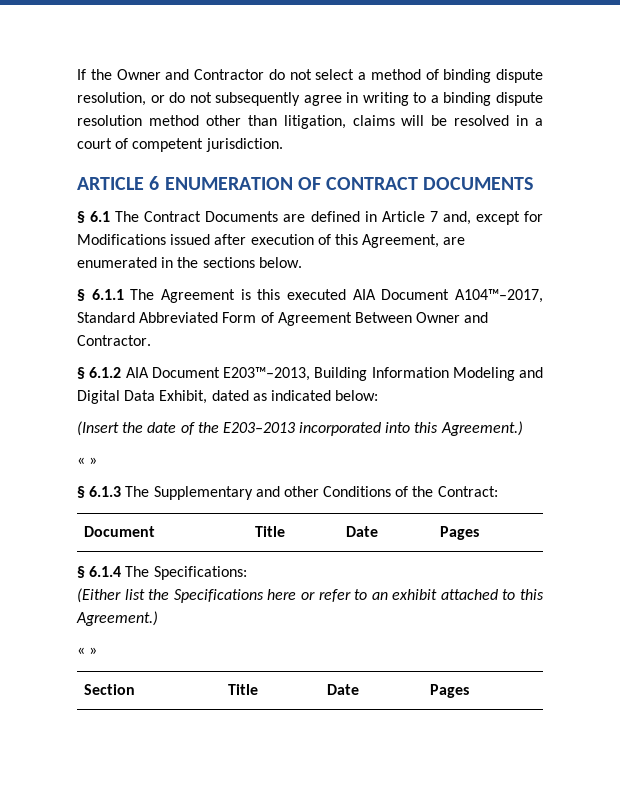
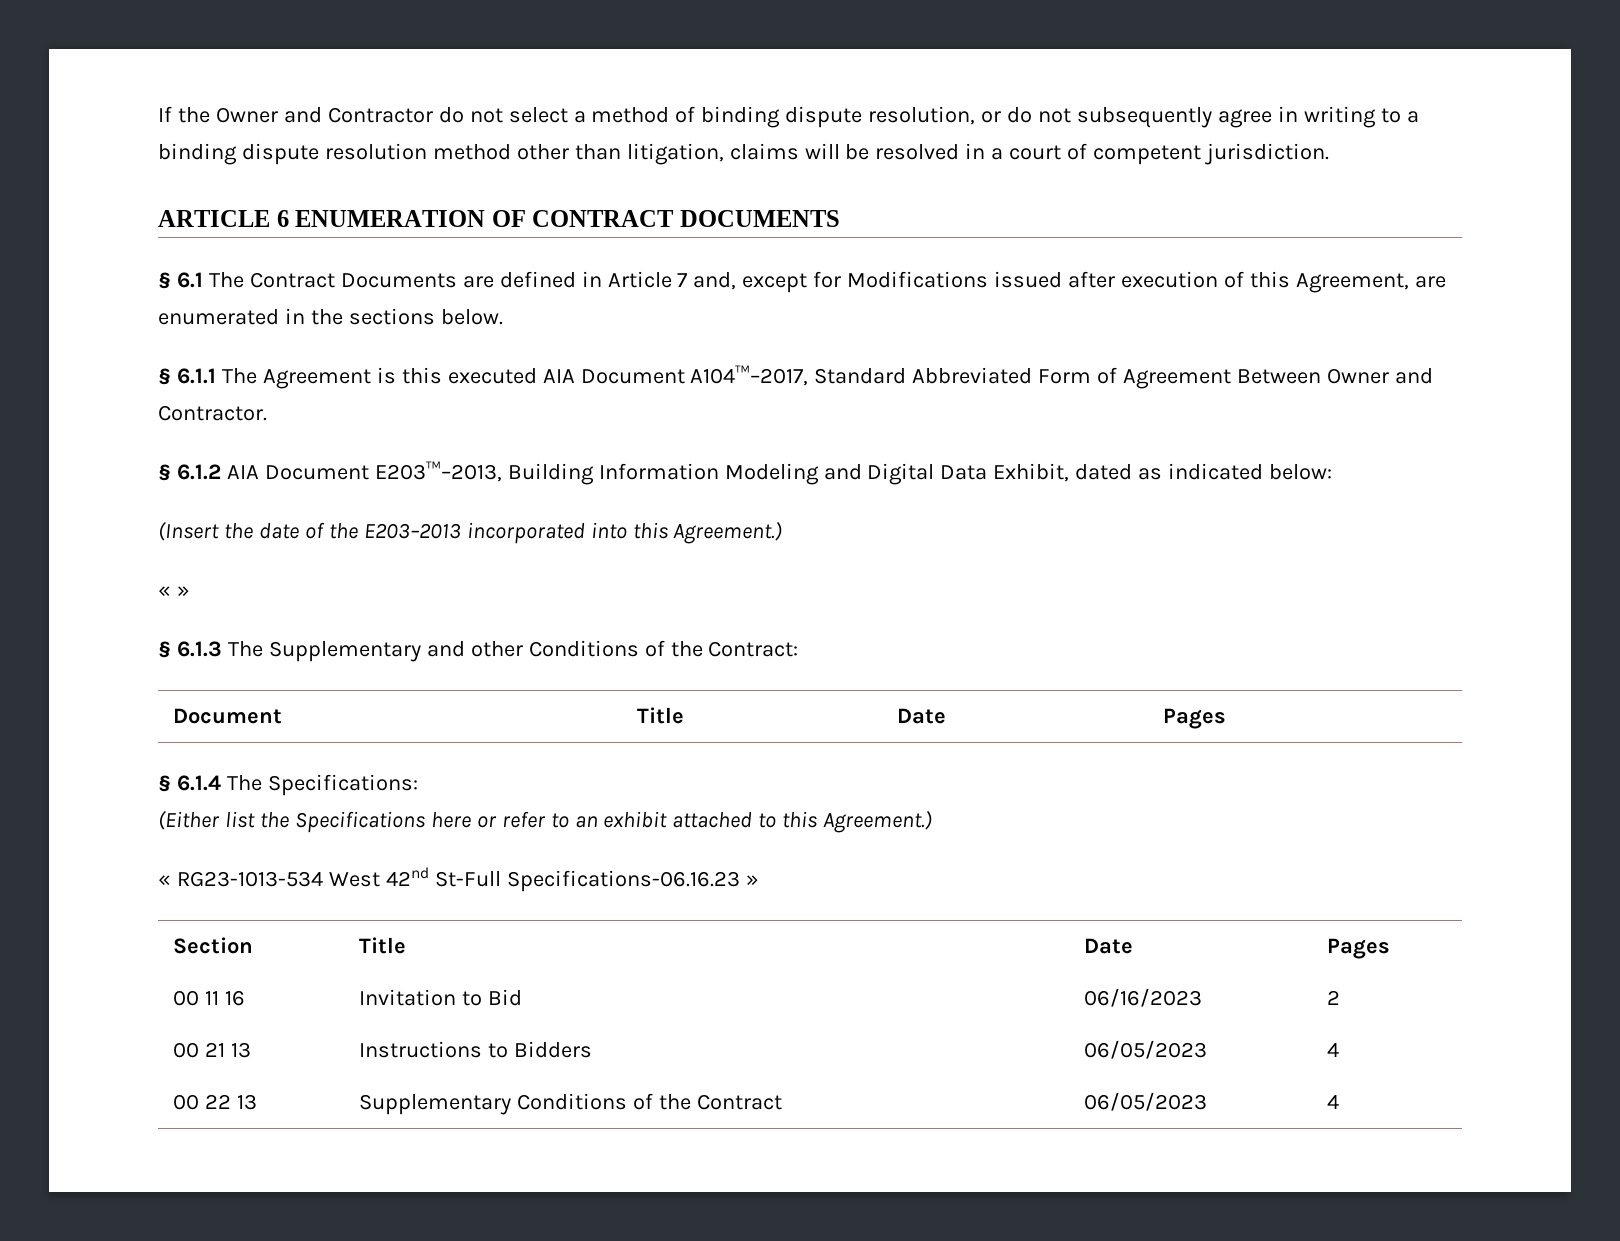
(85, 651) none -> [176,867,740,892] RG23-1013-534 West 42nd St-Full Specifications-06.16.23
(470, 691) none -> [173,990,246,1006] [359,989,523,1006] [1084,988,1203,1007] [1327,990,1341,1005] [173,1042,252,1058] [359,1041,593,1058] [1084,1040,1208,1059] [1327,1042,1340,1057] [173,1094,258,1110] [359,1093,783,1115] [1084,1092,1208,1111] [1327,1094,1340,1109] // 00 11 16 | Invitation to Bid | 06/16/2023 | 2 // 00 21 13 | Instructions to Bidders | 06/05/2023 | 4 // 00 22 13 | Supplementary Conditions of the Contract | 06/05/2023 | 4

